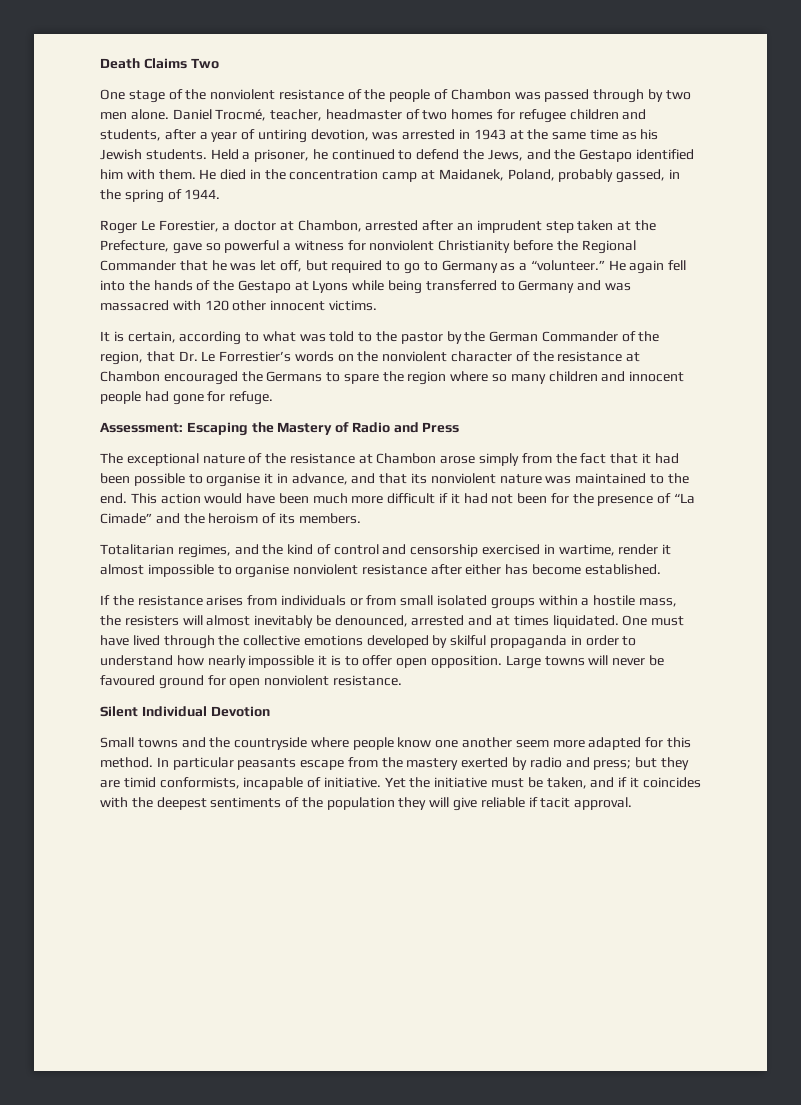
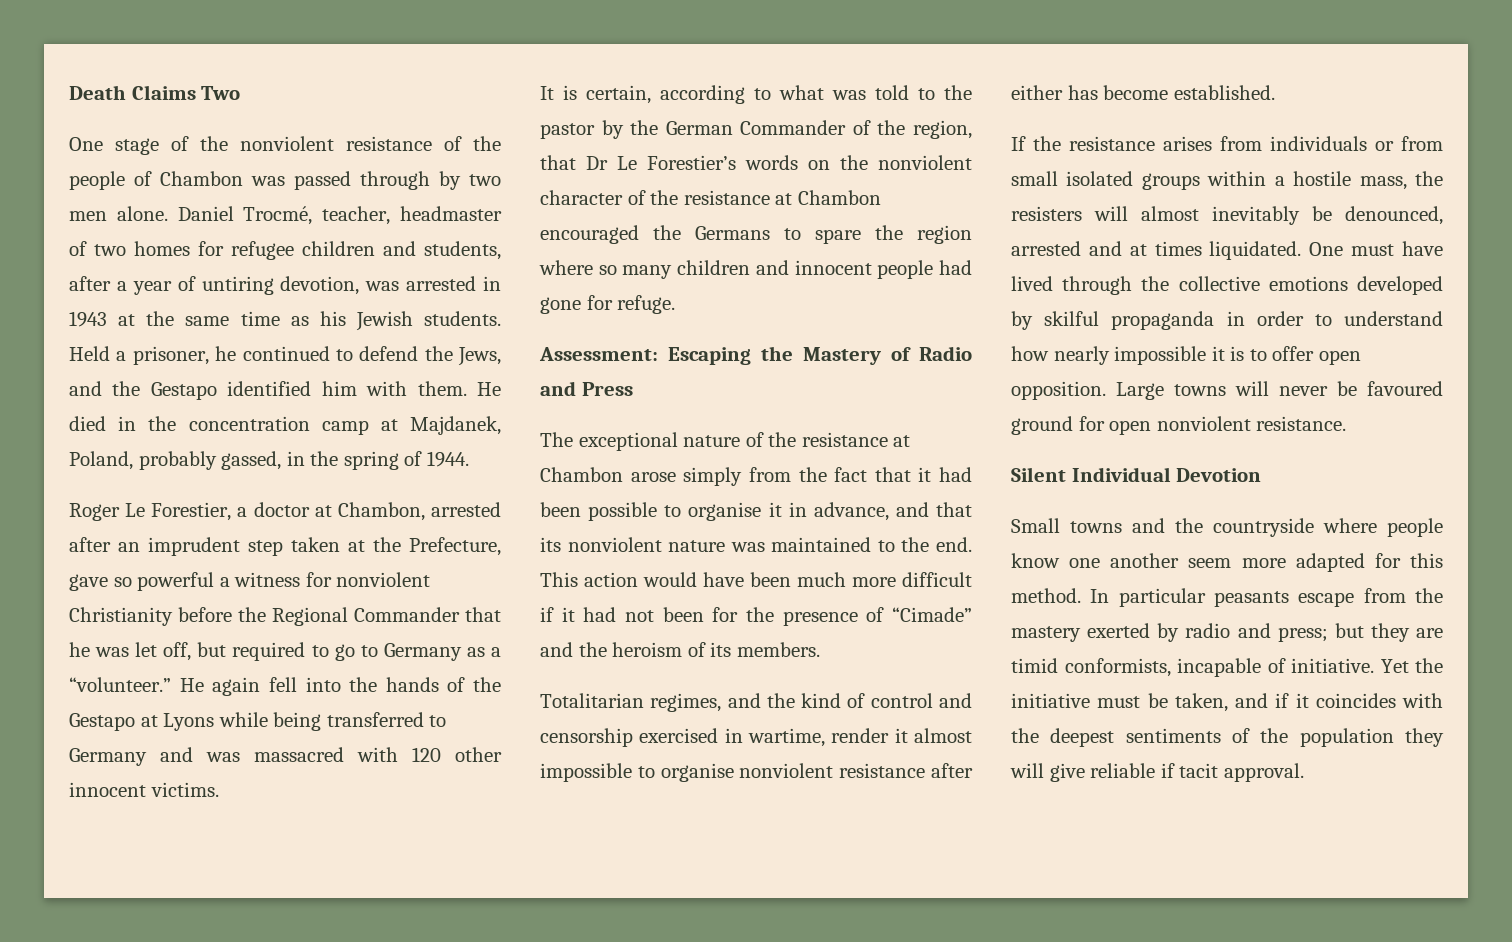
[438,169,504,181] Maidanek, -> [410,416,502,435] Majdanek,
[178,351,292,362] Dr. Le Forrestier’s -> [586,155,736,170] Dr Le Forestier’s
[674,493,696,504] [100,513,152,524] “La Cimade” -> [892,607,972,622] “Cimade”

